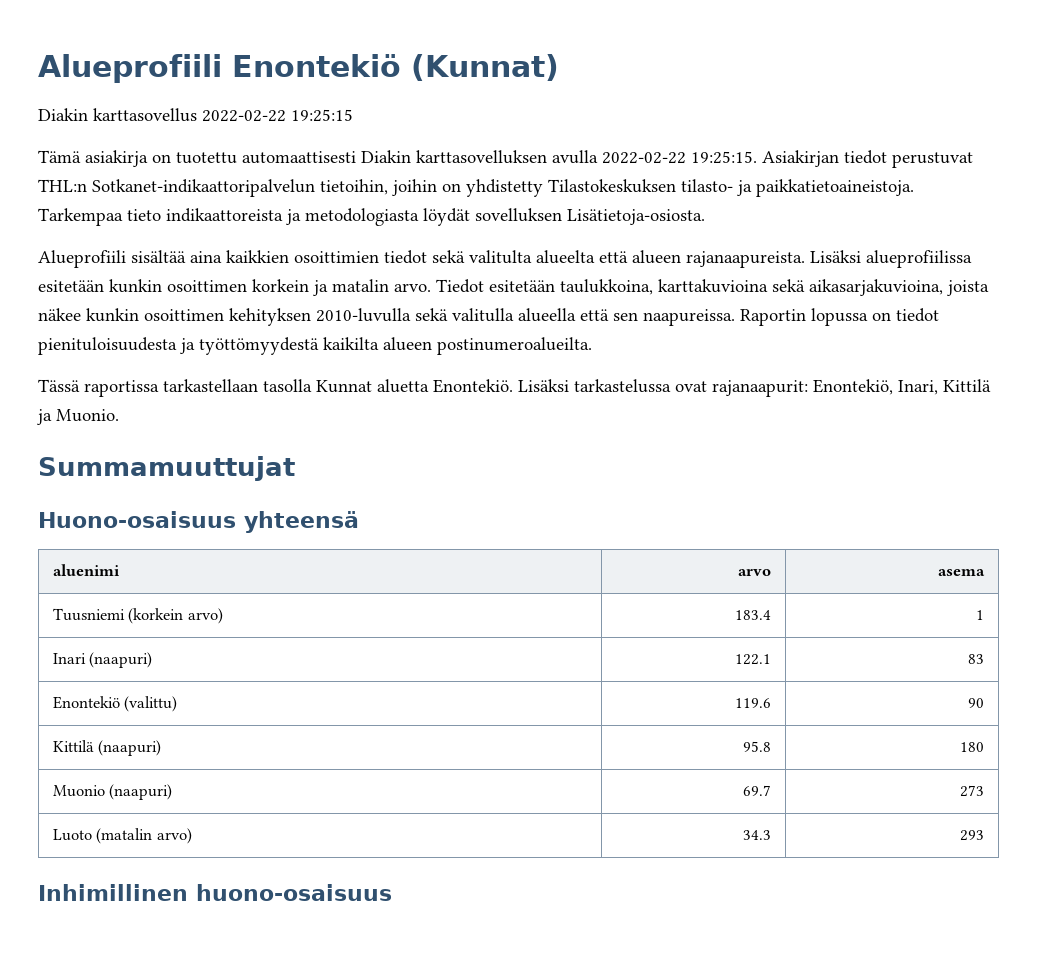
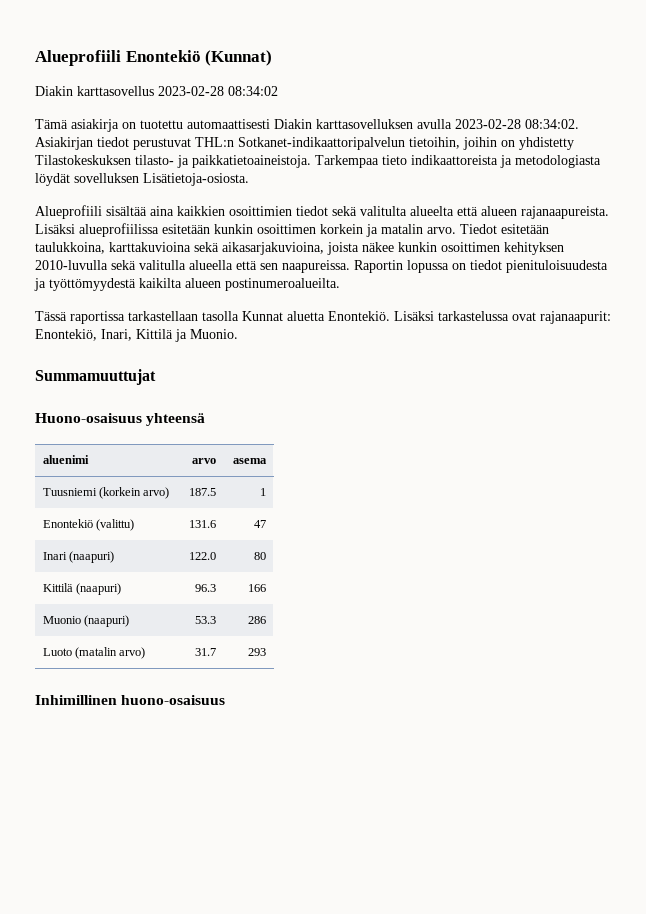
[202,109,353,122] 2022-02-22 19:25:15 -> [158,86,278,96] 2023-02-28 08:34:02
[602,151,757,164] 2022-02-22 19:25:15. -> [455,119,579,129] 2023-02-28 08:34:02.
[735,610,772,620] 183.4 -> [189,488,217,496] 187.5
[52,652,153,668] [735,654,772,665] [968,654,985,664] [52,696,178,712] [735,698,772,708] [968,698,985,708] Inari (naapuri) | 122.1 | 83 // Enontekiö (valittu) | 119.6 | 90 -> [42,519,135,531] [189,520,217,528] [254,520,267,528] [42,551,115,563] [189,552,217,560] [254,552,267,560] Enontekiö (valittu) | 131.6 | 47 // Inari (naapuri) | 122.0 | 80
[743,741,772,752] [960,742,985,752] 95.8 | 180 -> [195,584,217,592] [248,584,267,592] 96.3 | 166
[743,785,772,796] [960,785,985,797] 69.7 | 273 -> [195,616,217,624] [248,616,267,624] 53.3 | 286
[743,830,772,840] 34.3 -> [195,648,217,656] 31.7

